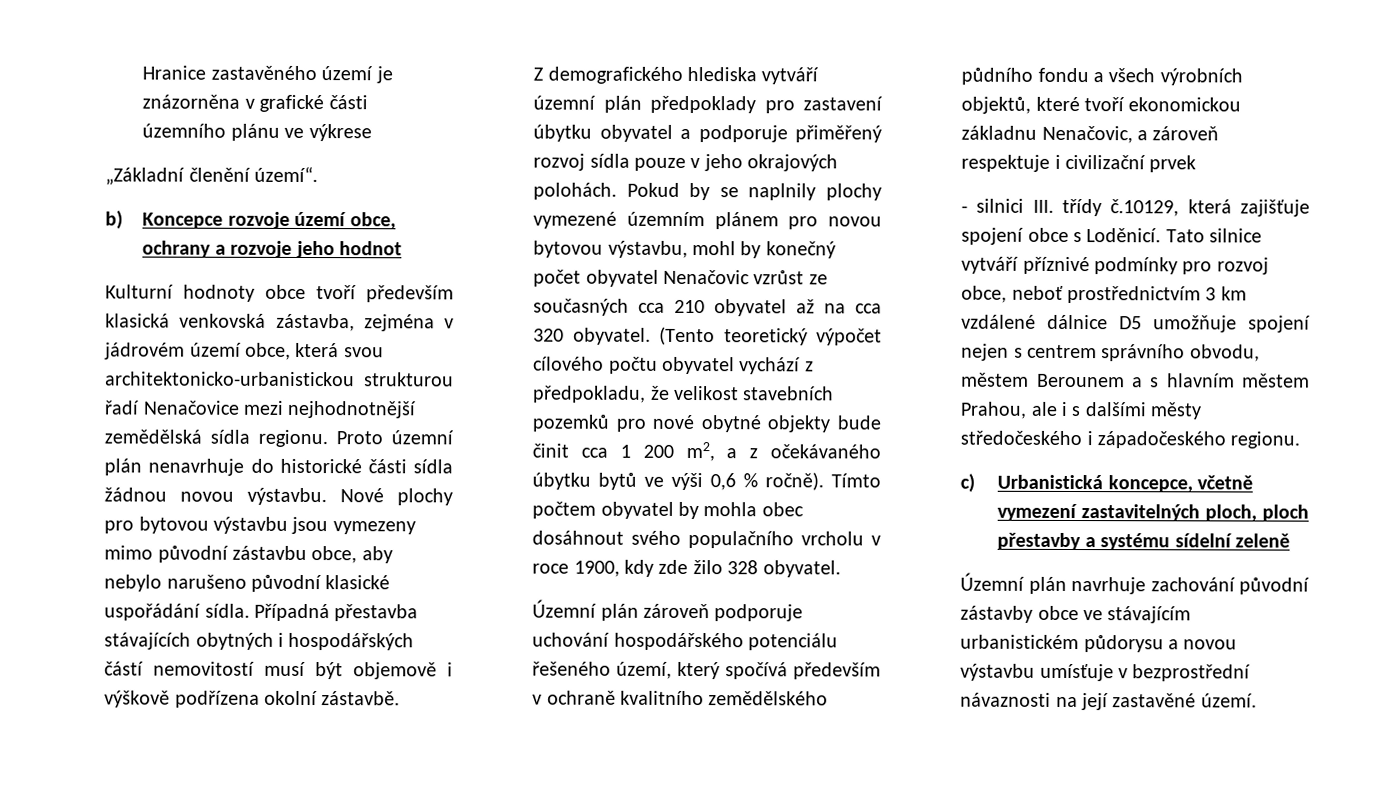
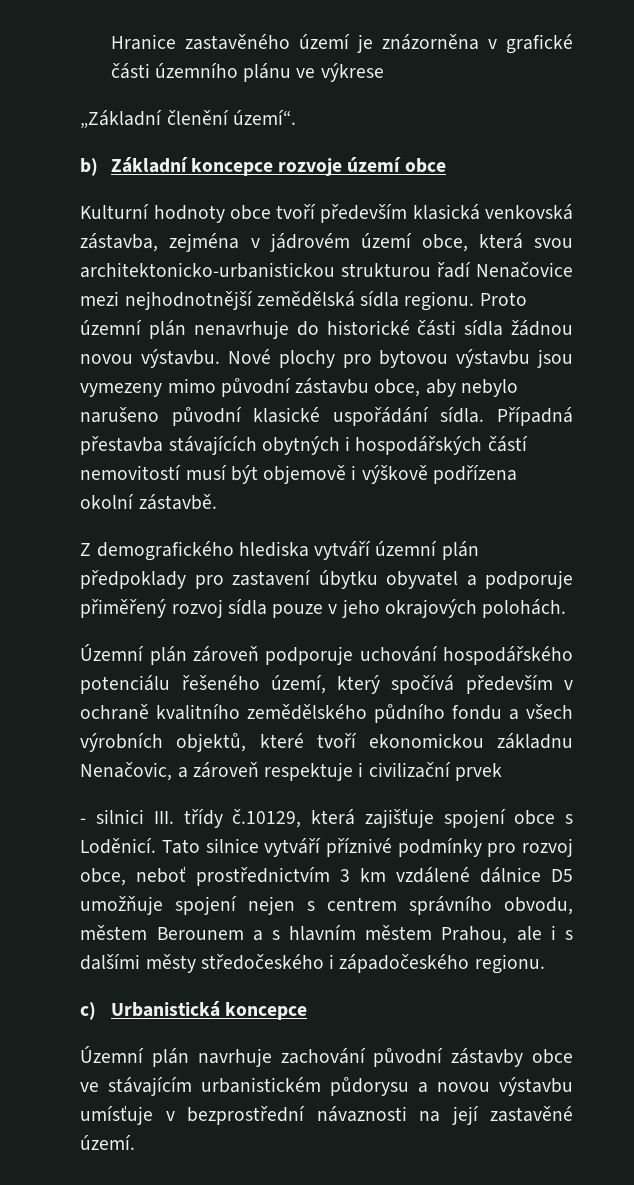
[142,211,396,230] [142,240,402,259] Koncepce rozvoje území obce, ochrany a rozvoje jeho hodnot -> [110,157,446,176] Základní koncepce rozvoje území obce
[626,182,882,201] [533,211,882,230] [533,240,836,259] [533,269,828,287] [533,298,882,317] [533,326,882,346] [533,356,814,375] [532,385,835,403] [532,414,881,433] [532,441,881,462] [532,472,881,491] [532,501,804,520] [532,530,881,549] [532,559,841,578] Pokud by se naplnily plochy vymezené územním plánem pro novou bytovou výstavbu, mohl by konečný počet obyvatel Nenačovic vzrůst ze současných cca 210 obyvatel až na cca 320 obyvatel. (Tento teoretický výpočet cílového počtu obyvatel vychází z předpokladu, že velikost stavebních pozemků pro nové obytné objekty bude činit cca 1 200 m2, a z očekávaného úbytku bytů ve výši 0,6 % ročně). Tímto počtem obyvatel by mohla obec dosáhnout svého populačního vrcholu v roce 1900, kdy zde žilo 328 obyvatel. -> (567, 608) none
[1107,475,1254,493] [997,503,1309,522] [997,532,1290,551] koncepce, včetně vymezení zastavitelných ploch, ploch přestavby a systému sídelní zeleně -> [224,1002,307,1020] koncepce

